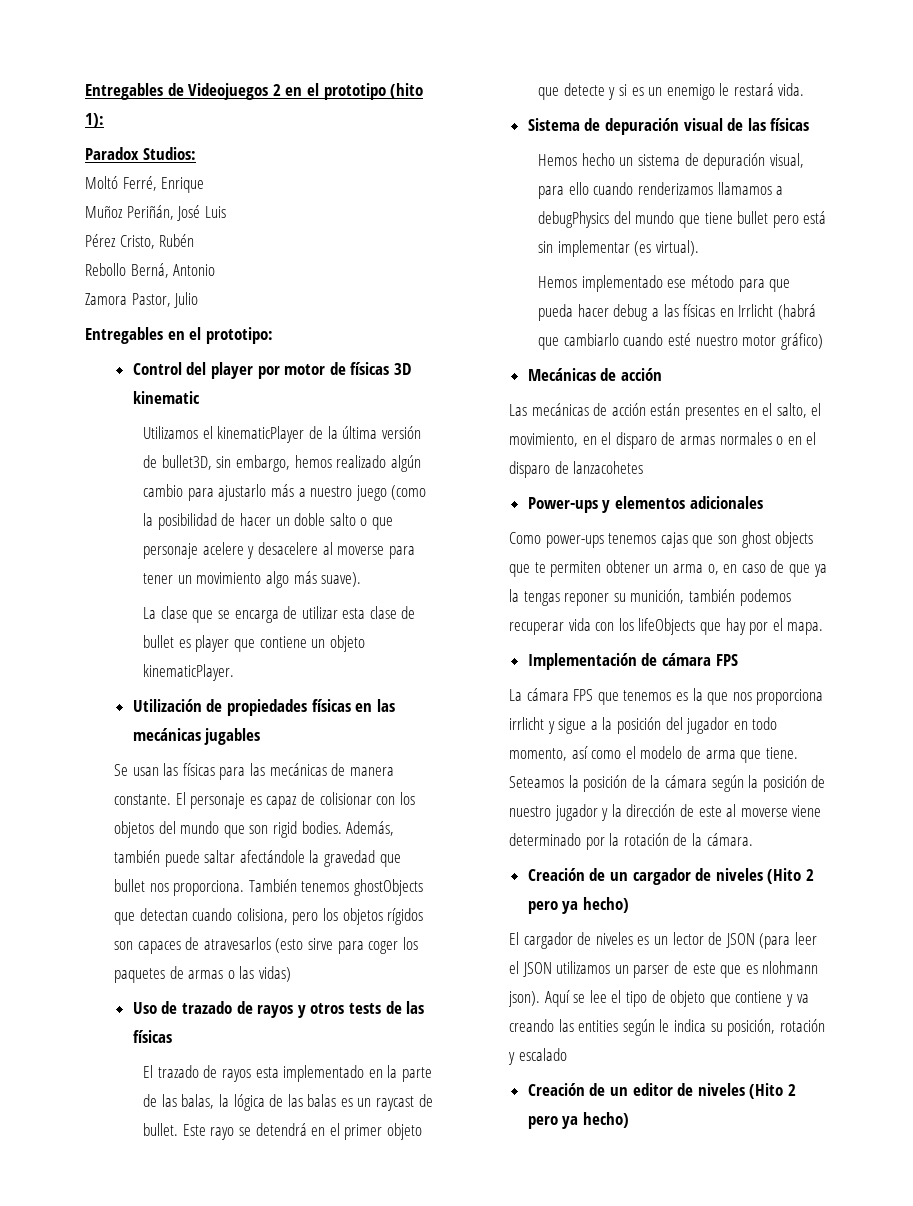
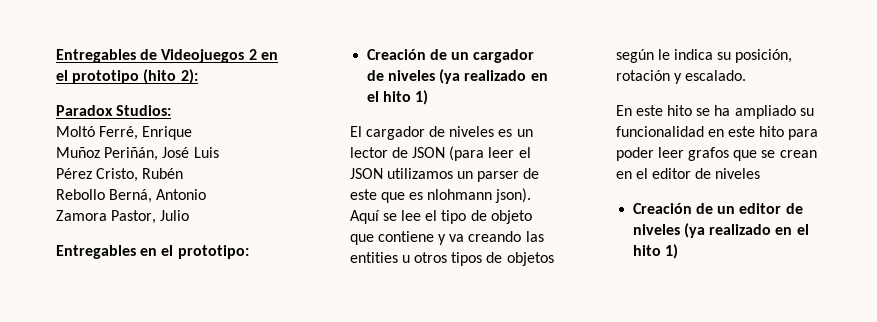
[85,113,104,128] 1): -> [180,69,198,84] 2):
[132,362,411,379] [132,391,200,404] [143,426,421,443] [143,455,421,472] [143,484,427,501] [143,513,393,530] [143,542,415,559] [143,571,362,588] [143,606,416,623] [143,635,365,652] [143,664,235,681] [132,699,395,716] [132,728,261,745] [114,763,394,780] [114,792,415,809] [114,821,395,838] [114,850,401,867] [114,879,424,896] [114,908,424,925] [114,937,418,954] [114,966,292,983] [132,1001,425,1018] [132,1030,172,1043] [143,1065,432,1082] [143,1094,433,1111] [143,1123,422,1140] [538,83,805,100] [527,118,810,135] [538,153,804,170] [538,182,784,199] [538,211,827,228] [538,240,699,257] [538,275,791,292] [538,304,816,321] [538,333,823,350] [527,368,662,381] [509,403,822,420] [509,432,817,449] [509,461,644,478] [527,496,763,513] [509,531,814,548] [509,560,827,577] [509,589,791,606] [509,618,824,635] [527,653,738,670] [509,688,824,705] [509,717,778,734] [509,746,798,763] [509,775,826,792] [509,804,822,821] [509,833,753,850] // Control del player por motor de físicas 3D kinematic // Utilizamos el kinematicPlayer de la última versión de bullet3D, sin embargo, hemos realizado algún cambio para ajustarlo más a nuestro juego (como la posibilidad de hacer un doble salto o que personaje acelere y desacelere al moverse para tener un movimiento algo más suave). // La clase que se encarga de utilizar esta clase de bullet es player que contiene un objeto kinematicPlayer. // Utilización de propiedades físicas en las mecánicas jugables // Se usan las físicas para las mecánicas de manera constante. El personaje es capaz de colisionar con los objetos del mundo que son rigid bodies. Además, también puede saltar afectándole la gravedad que bullet nos proporciona. También tenemos ghostObjects que detectan cuando colisiona, pero los objetos rígidos son capaces de atravesarlos (esto sirve para coger los paquetes de armas o las vidas) // Uso de trazado de rayos y otros tests de las físicas // El trazado de rayos esta implementado en la parte de las balas, la lógica de las balas es un raycast de bullet. Este rayo se detendrá en el primer objeto que detecte y si es un enemigo le restará vida. // Sistema de depuración visual de las físicas // Hemos hecho un sistema de depuración visual, para ello cuando renderizamos llamamos a debugPhysics del mundo que tiene bullet pero está sin implementar (es virtual). // Hemos implementado ese método para que pueda hacer debug a las físicas en Irrlicht (habrá que cambiarlo cuando esté nuestro motor gráfico) // Mecánicas de acción // Las mecánicas de acción están presentes en el salto, el movimiento, en el disparo de armas normales o en el disparo de lanzacohetes // Power-ups y elementos adicionales // Como power-ups tenemos cajas que son ghost objects que te permiten obtener un arma o, en caso de que ya la tengas reponer su munición, también podemos recuperar vida con los lifeObjects que hay por el mapa. // Implementación de cámara FPS // La cámara FPS que tenemos es la que nos proporciona irrlicht y sigue a la posición del jugador en todo momento, así como el modelo de arma que tiene. Seteamos la posición de la cámara según la posición de nuestro jugador y la dirección de este al moverse viene determinado por la rotación de la cámara. -> (249, 252) none
[767,868,814,884] [527,897,629,914] (Hito 2 pero ya hecho) -> [439,69,548,84] [366,90,429,105] (ya realizado en el hito 1)
(619, 1026) none -> [401,252,554,266] u otros tipos de objetos
[518,1048,567,1061] escalado -> [685,70,747,81] [615,105,814,119] [615,126,819,140] [615,147,817,161] [615,168,761,179] escalado. // En este hito se ha ampliado su funcionalidad en este hito para poder leer grafos que se crean en el editor de niveles
[749,1083,796,1099] [527,1112,629,1129] (Hito 2 pero ya hecho) -> [683,223,809,238] [632,244,678,259] (ya realizado en el hito 1)

